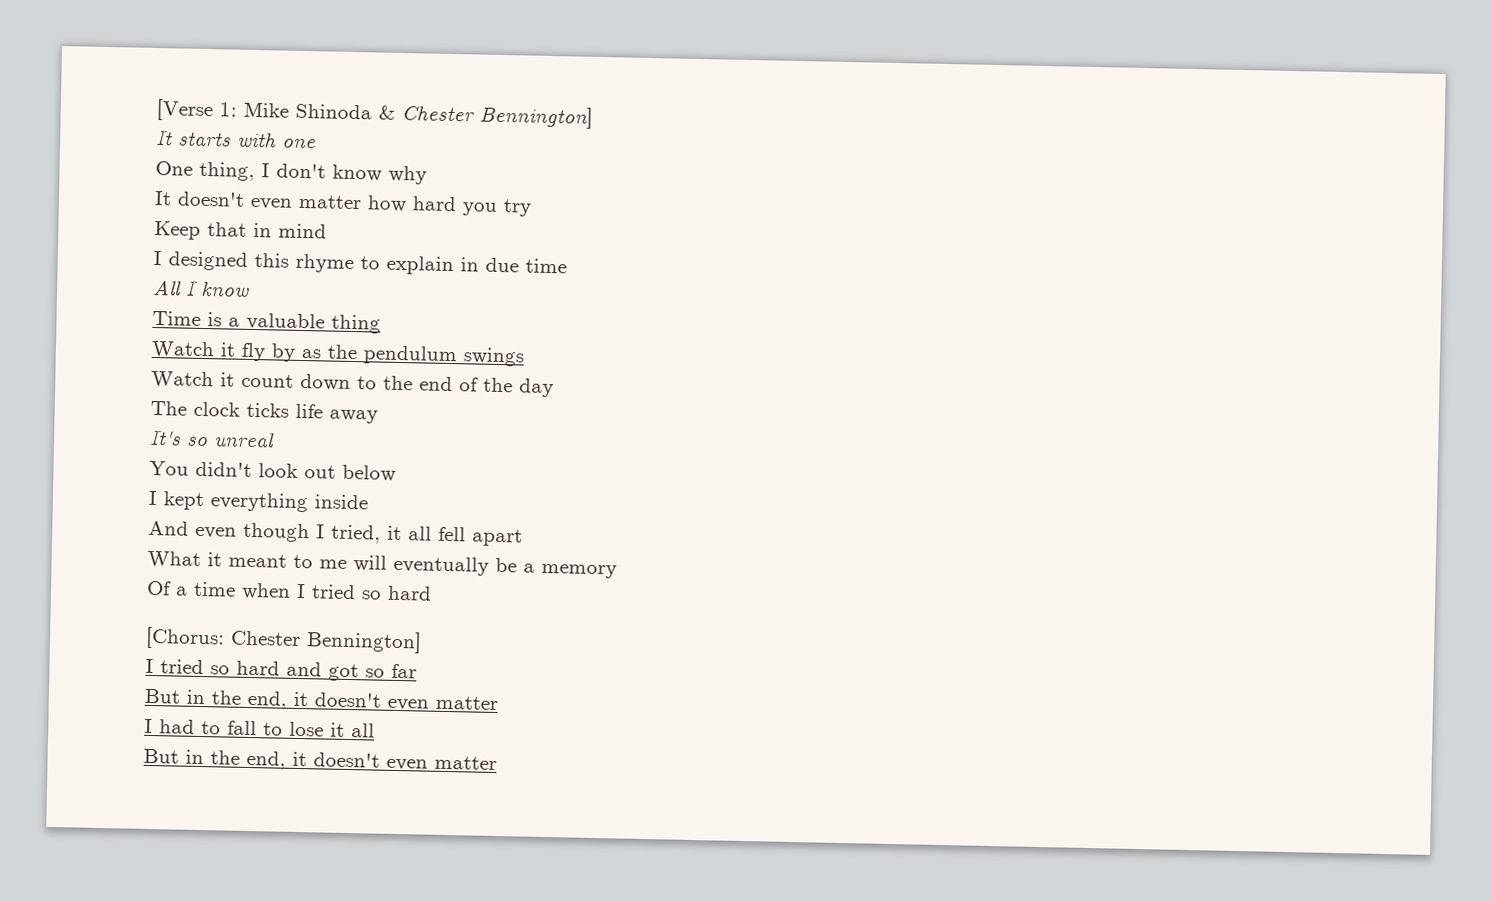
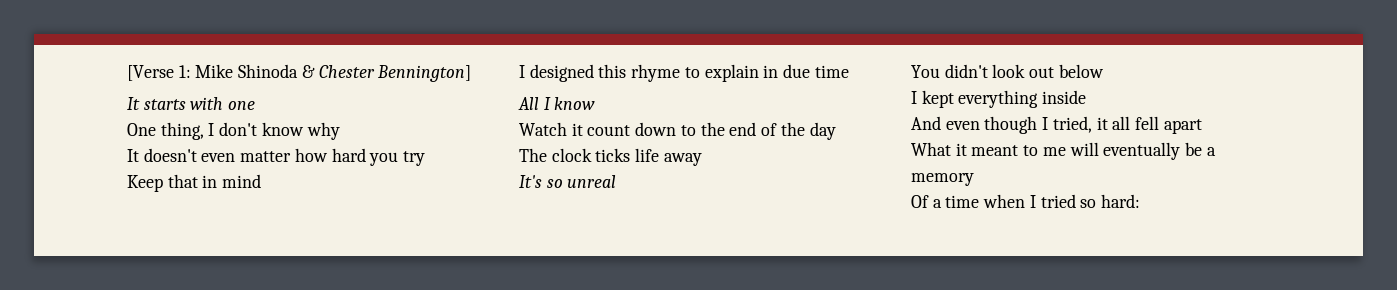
[152,310,381,334] [151,340,525,367] // Time is a valuable thing // Watch it fly by as the pendulum swings -> (596, 103) none
[387,585,432,601] [145,626,422,654] [145,658,417,682] [144,688,498,711] [144,718,375,738] [143,748,497,771] hard // [Chorus: Chester Bennington] // I tried so hard and got so far // But in the end, it doesn't even matter // I had to fall to lose it all // But in the end, it doesn't even matter -> [1101,194,1141,208] hard:

